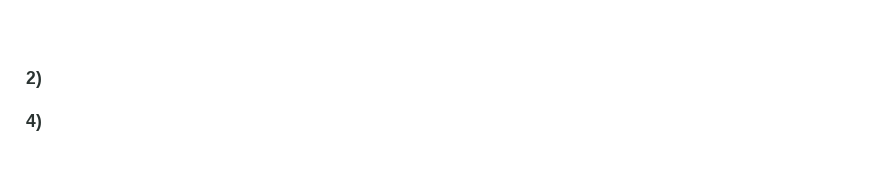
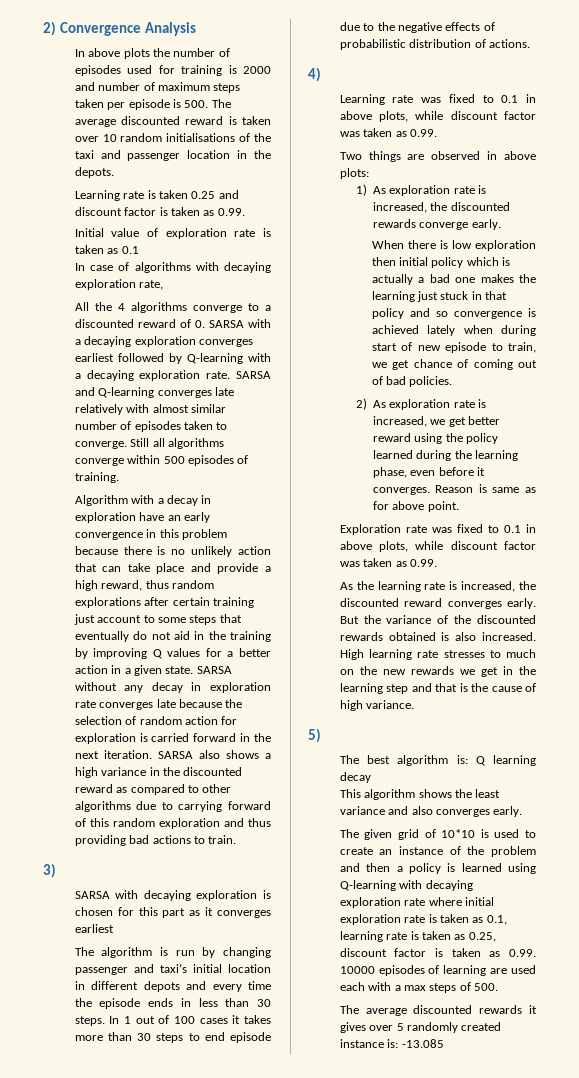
[26,71,42,88] [26,114,42,131] 2) // 4) -> [43,21,196,36] [74,48,230,59] [74,65,271,76] [74,82,241,93] [74,99,231,110] [74,116,271,127] [74,133,271,142] [74,150,271,161] [74,167,114,178] [74,190,239,201] [74,207,245,216] [74,228,271,239] [74,245,139,254] [74,262,271,273] [74,279,164,290] [74,302,271,313] [74,319,271,328] [74,336,253,347] [74,353,271,364] [74,370,271,381] [74,387,234,398] [74,404,226,415] [74,421,228,432] [74,438,224,449] [74,455,249,466] [74,472,119,483] [74,495,212,506] [74,512,210,523] [74,529,227,540] [74,546,271,557] [74,563,271,574] [74,580,214,591] [74,597,254,608] [73,614,242,625] [74,631,272,642] [74,648,271,659] [74,665,232,676] [74,682,271,693] [74,699,243,710] [74,716,238,725] [74,733,271,744] [74,750,271,759] [74,767,243,778] [74,784,232,795] [74,801,271,812] [74,818,271,829] [74,835,237,846] [43,863,56,878] [74,890,271,901] [74,907,272,918] [74,924,114,933] [74,947,271,958] [74,963,271,975] [74,981,271,992] [74,998,271,1009] [74,1015,271,1026] [74,1032,271,1043] [339,22,495,33] [339,39,530,50] [308,67,321,82] [339,94,536,105] [339,111,536,122] [339,128,437,137] [339,151,536,162] [339,168,369,179] [355,184,487,196] [372,202,510,213] [372,219,501,230] [371,240,536,251] [371,257,511,268] [371,274,536,285] [371,291,508,302] [371,308,536,319] [371,325,536,336] [371,342,536,353] [371,359,537,370] [371,376,453,387] [355,398,487,410] [372,416,501,427] [372,433,499,444] [372,450,519,461] [372,467,486,478] [372,484,536,495] [372,501,459,512] [339,524,536,535] [339,541,536,552] [339,558,437,567] [339,581,536,592] [339,598,536,609] [339,615,536,624] [339,632,536,641] [339,649,536,660] [339,666,536,677] [339,683,536,694] [339,700,415,711] [308,728,321,743] [339,755,536,766] [339,772,371,783] [339,789,501,800] [339,806,523,817] [339,829,536,840] [339,846,536,857] [339,863,536,874] [339,880,473,891] [339,897,494,908] [339,914,507,925] [339,931,496,942] [339,948,536,957] [339,965,536,976] [339,982,499,993] [339,1005,537,1016] [339,1022,502,1033] [339,1039,444,1048] 2) Convergence Analysis // In above plots the number of episodes used for training is 2000 and number of maximum steps taken per episode is 500. The average discounted reward is taken over 10 random initialisations of the taxi and passenger location in the depots. // Learning rate is taken 0.25 and discount factor is taken as 0.99. // Initial value of exploration rate is taken as 0.1 // In case of algorithms with decaying exploration rate, // All the 4 algorithms converge to a discounted reward of 0. SARSA with a decaying exploration converges earliest followed by Q-learning with a decaying exploration rate. SARSA and Q-learning converges late relatively with almost similar number of episodes taken to converge. Still all algorithms converge within 500 episodes of training. // Algorithm with a decay in exploration have an early convergence in this problem because there is no unlikely action that can take place and provide a high reward, thus random explorations after certain training just account to some steps that eventually do not aid in the training by improving Q values for a better action in a given state. SARSA without any decay in exploration rate converges late because the selection of random action for exploration is carried forward in the next iteration. SARSA also shows a high variance in the discounted reward as compared to other algorithms due to carrying forward of this random exploration and thus providing bad actions to train. // 3) // SARSA with decaying exploration is chosen for this part as it converges earliest // The algorithm is run by changing passenger and taxi’s initial location in different depots and every time the episode ends in less than 30 steps. In 1 out of 100 cases it takes more than 30 steps to end episode due to the negative effects of probabilistic distribution of actions. // 4) // Learning rate was fixed to 0.1 in above plots, while discount factor was taken as 0.99. // Two things are observed in above plots: // 1) As exploration rate is increased, the discounted rewards converge early. // When there is low exploration then initial policy which is actually a bad one makes the learning just stuck in that policy and so convergence is achieved lately when during start of new episode to train, we get chance of coming out of bad policies. // 2) As exploration rate is increased, we get better reward using the policy learned during the learning phase, even before it converges. Reason is same as for above point. // Exploration rate was fixed to 0.1 in above plots, while discount factor was taken as 0.99. // As the learning rate is increased, the discounted reward converges early. But the variance of the discounted rewards obtained is also increased. High learning rate stresses to much on the new rewards we get in the learning step and that is the cause of high variance. // 5) // The best algorithm is: Q learning decay // This algorithm shows the least variance and also converges early. // The given grid of 10*10 is used to create an instance of the problem and then a policy is learned using Q-learning with decaying exploration rate where initial exploration rate is taken as 0.1, learning rate is taken as 0.25, discount factor is taken as 0.99. 10000 episodes of learning are used each with a max steps of 500. // The average discounted rewards it gives over 5 randomly created instance is: -13.085

